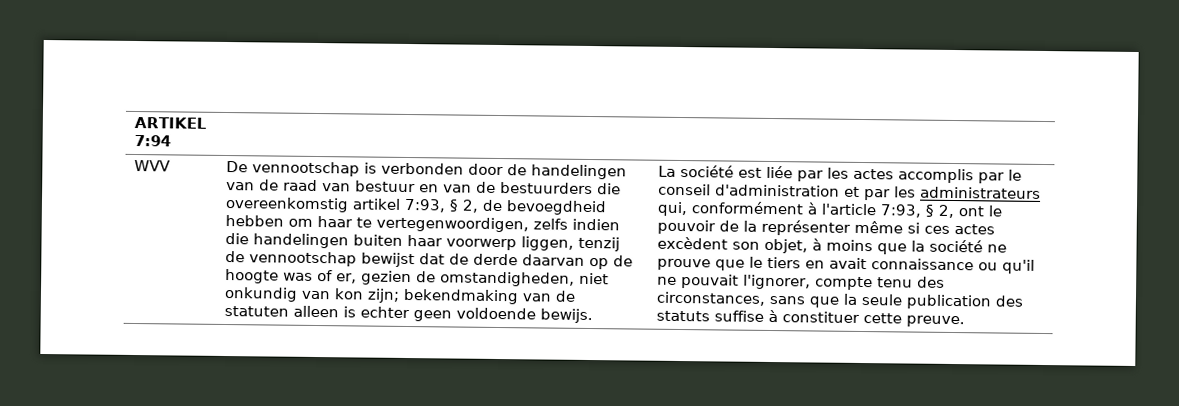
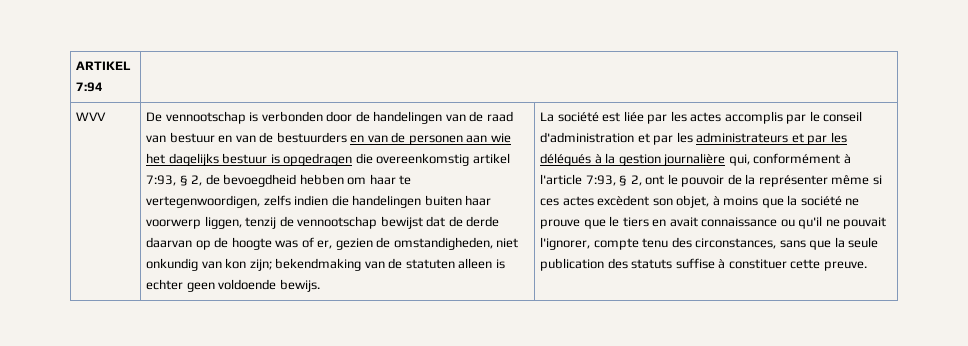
(593, 188) none -> [350,132,511,145] [146,153,353,166] en van de personen aan wie het dagelijks bestuur is opgedragen
(1041, 192) none -> [791,132,847,145] [540,153,726,166] et par les délégués à la gestion journalière

